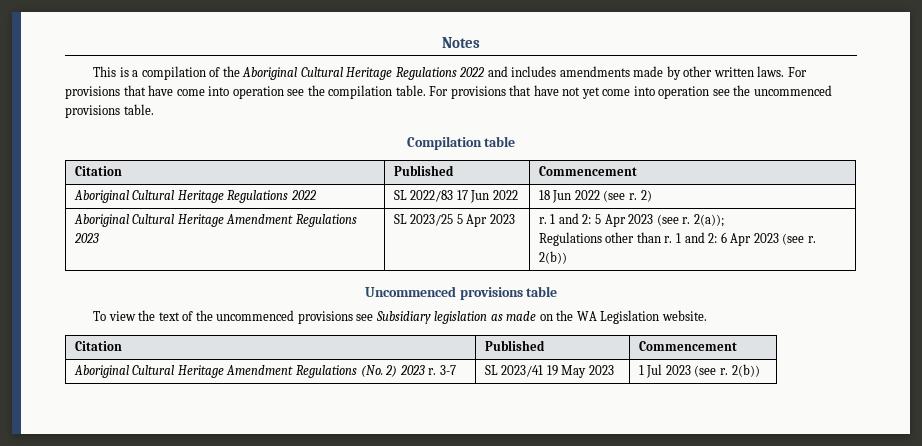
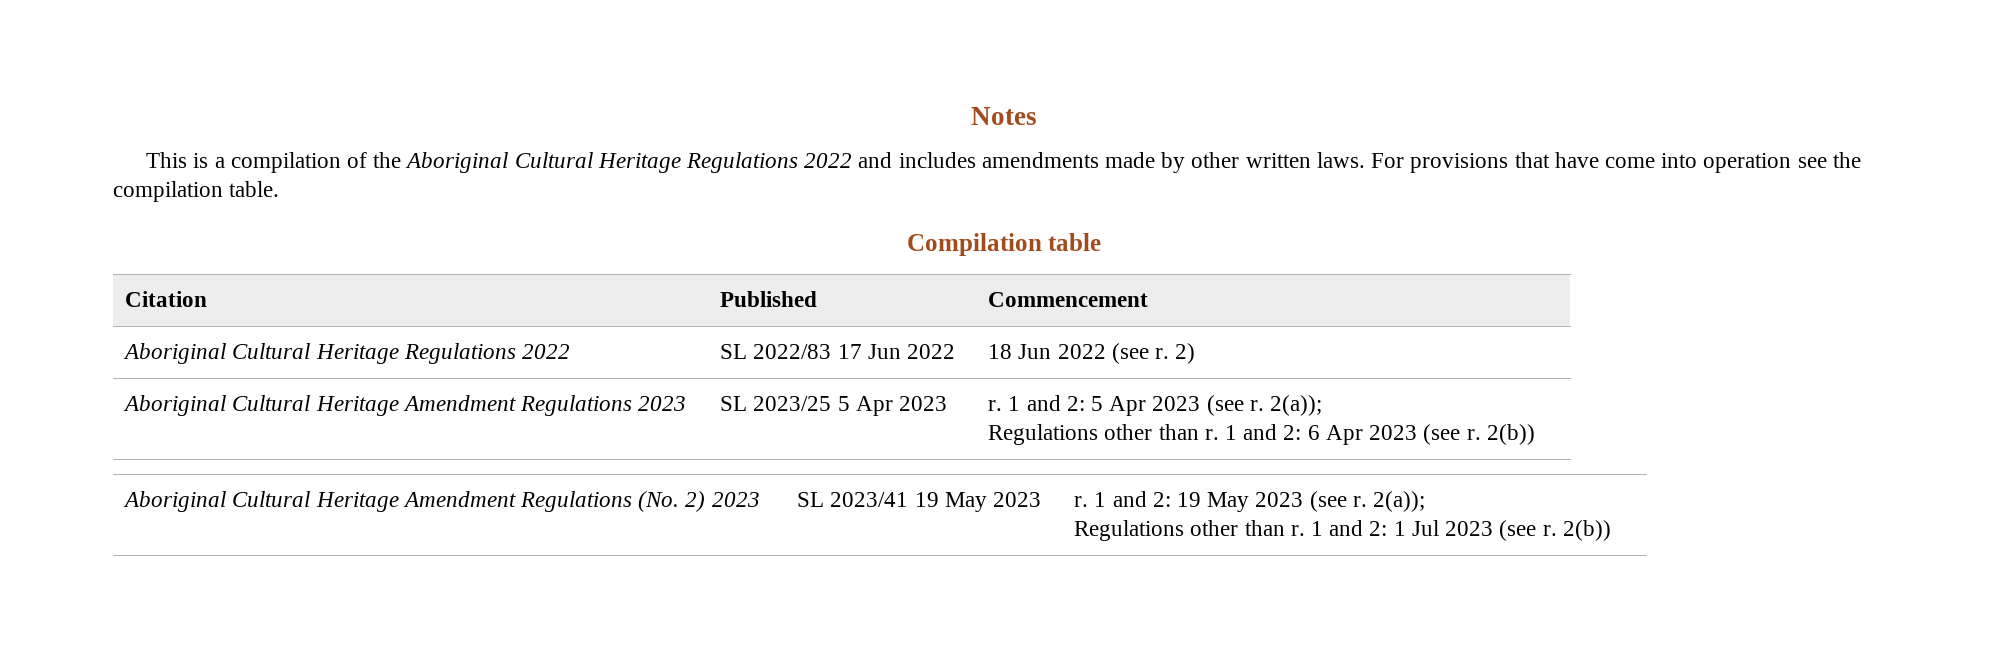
[429,85,832,99] [65,104,154,118] For provisions that have not yet come into operation see the uncommenced provisions table. -> (280, 189) none
[364,286,558,300] [93,310,707,324] [74,341,122,351] [484,340,545,351] [638,341,737,351] // Uncommenced provisions table // To view the text of the uncommenced provisions see Subsidiary legislation as made on the WA Legislation website. // Citation | Published | Commencement -> (1535, 434) none
[428,365,456,375] r. 3-7 -> (760, 499) none
(614, 370) none -> [1074,491,1426,512] [1074,520,1388,541] r. 1 and 2: 19 May 2023 (see r. 2(a)); // Regulations other than r. 1 and 2:

